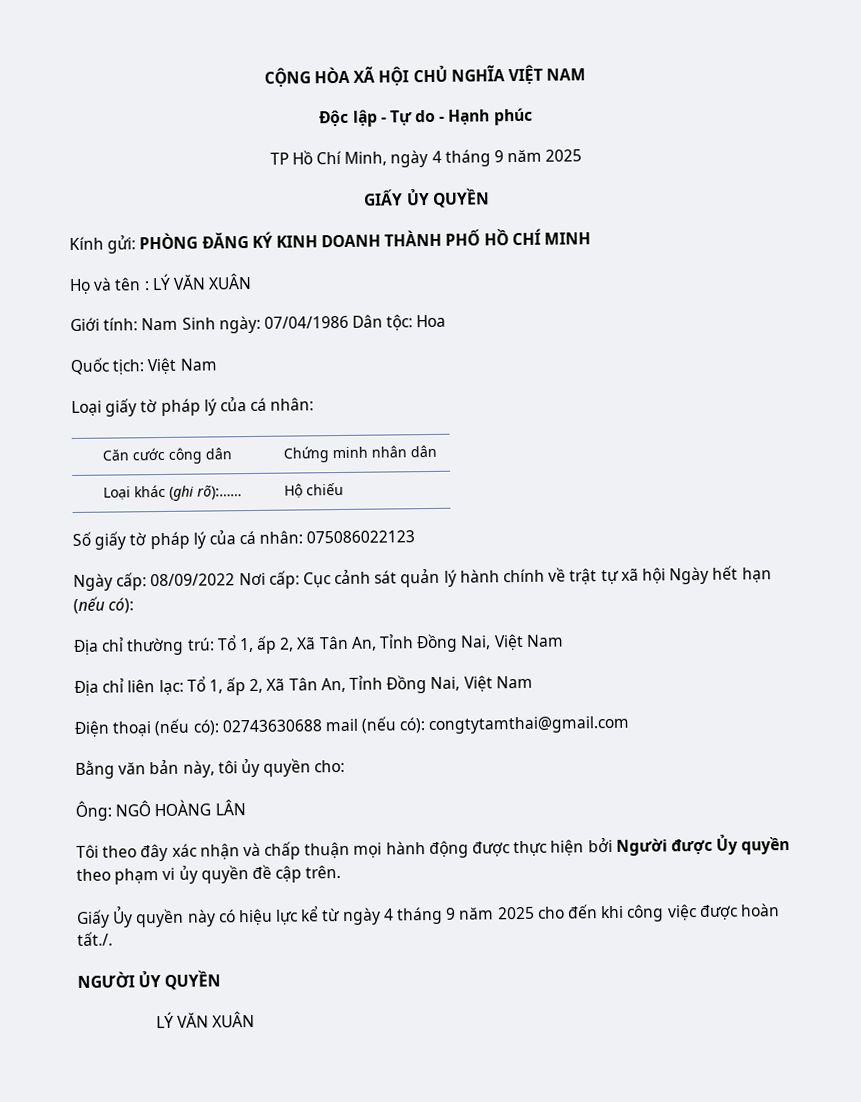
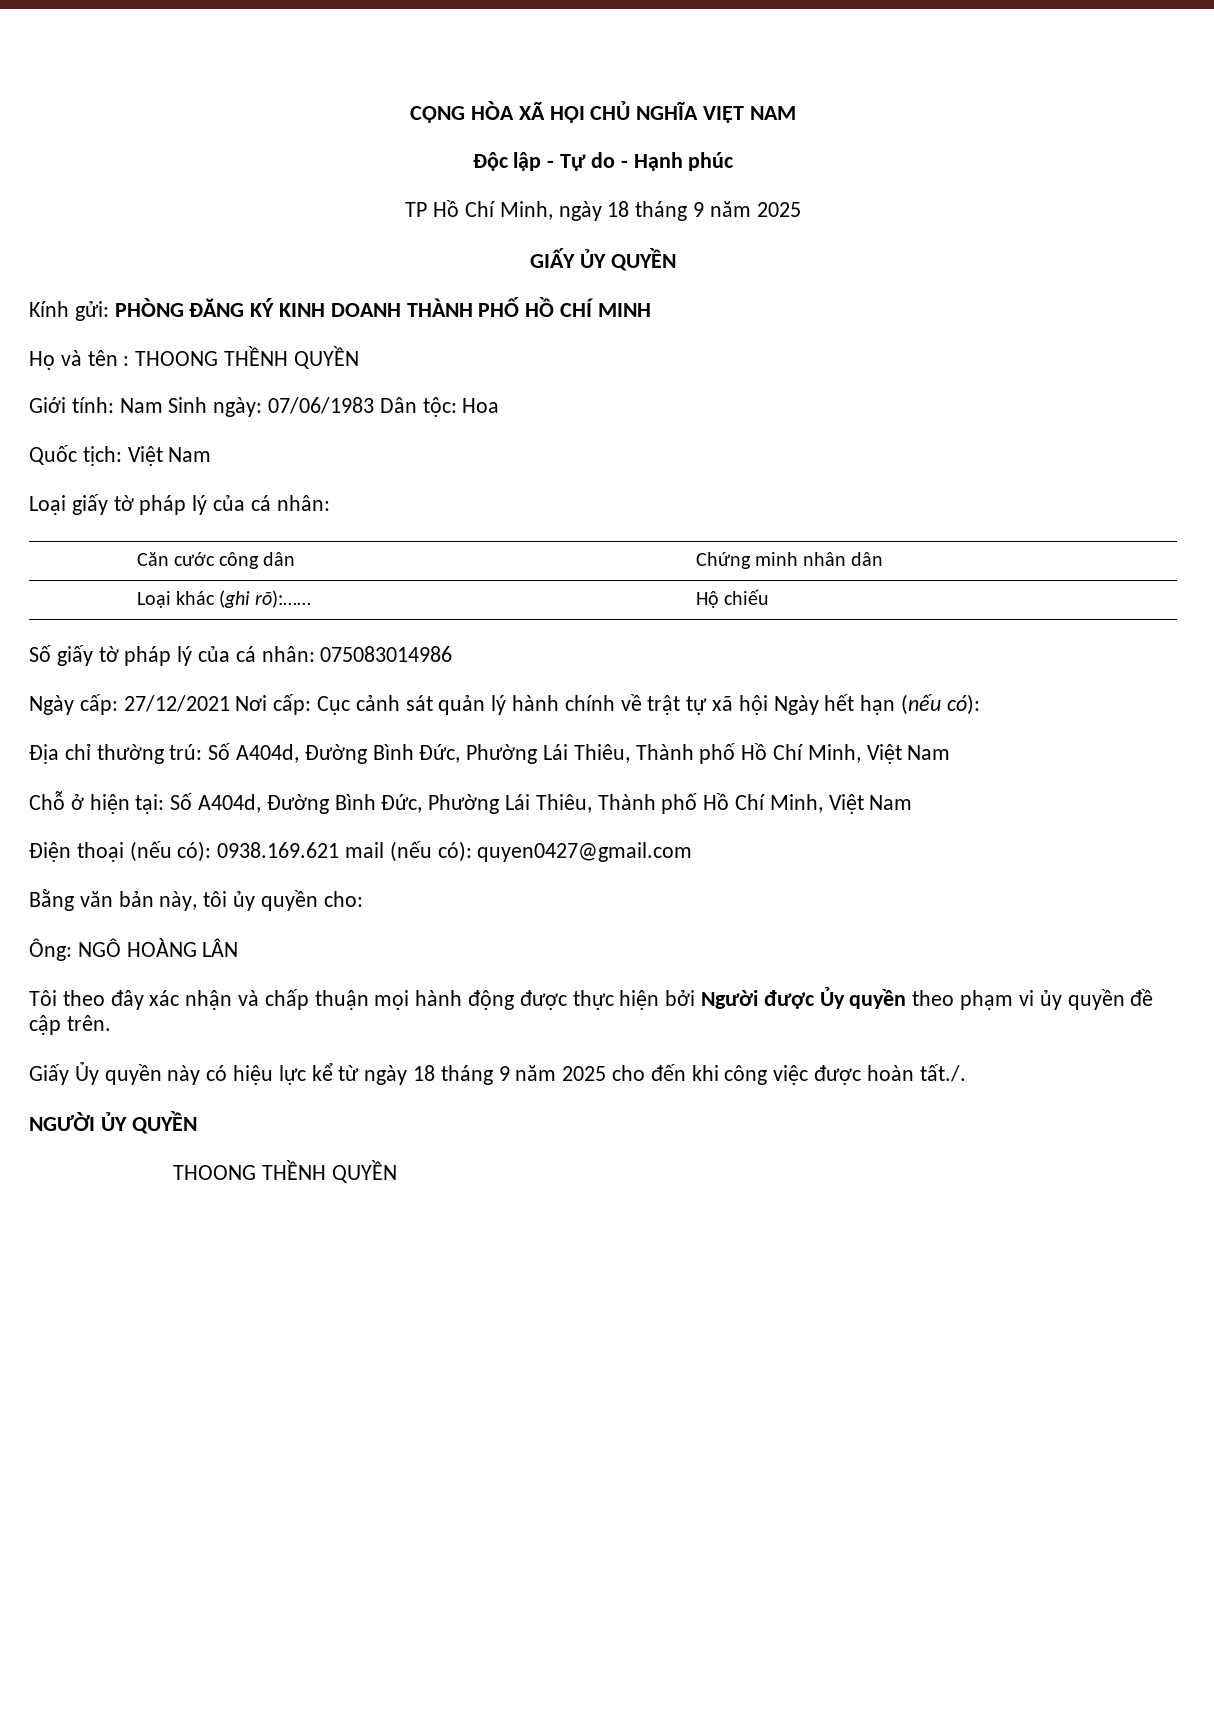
[431,150,442,163] 4 -> [607,201,630,217] 18
[151,272,253,291] LÝ VĂN XUÂN -> [135,346,359,369] THOONG THỀNH QUYỀN
[263,315,349,329] 07/04/1986 -> [268,397,375,414] 07/06/1983
[306,530,416,544] 075086022123 -> [320,646,453,662] 075083014986
[150,573,236,587] 08/09/2022 -> [123,695,230,712] 27/12/2021
[216,633,564,654] [74,675,461,696] Tổ 1, ấp 2, Xã Tân An, Tỉnh Đồng Nai, Việt Nam // Địa chỉ liên lạc: Tổ 1, ấp 2, Xã Tân An, Tỉnh Đồng Nai, -> [208,743,951,764] [29,791,823,814] Số A404d, Đường Bình Đức, Phường Lái Thiêu, Thành phố Hồ Chí Minh, Việt Nam // Chỗ ở hiện tại: Số A404d, Đường Bình Đức, Phường Lái Thiêu, Thành phố Hồ Chí Minh,
[221,719,323,733] 02743630688 -> [217,842,340,858] 0938.169.621
[428,715,631,735] congtytamthai@gmail.com -> [477,842,693,862] quyen0427@gmail.com
[382,908,394,921] 4 -> [413,1065,436,1081] 18
[155,1010,256,1029] LÝ VĂN XUÂN -> [173,1160,397,1183] THOONG THỀNH QUYỀN

